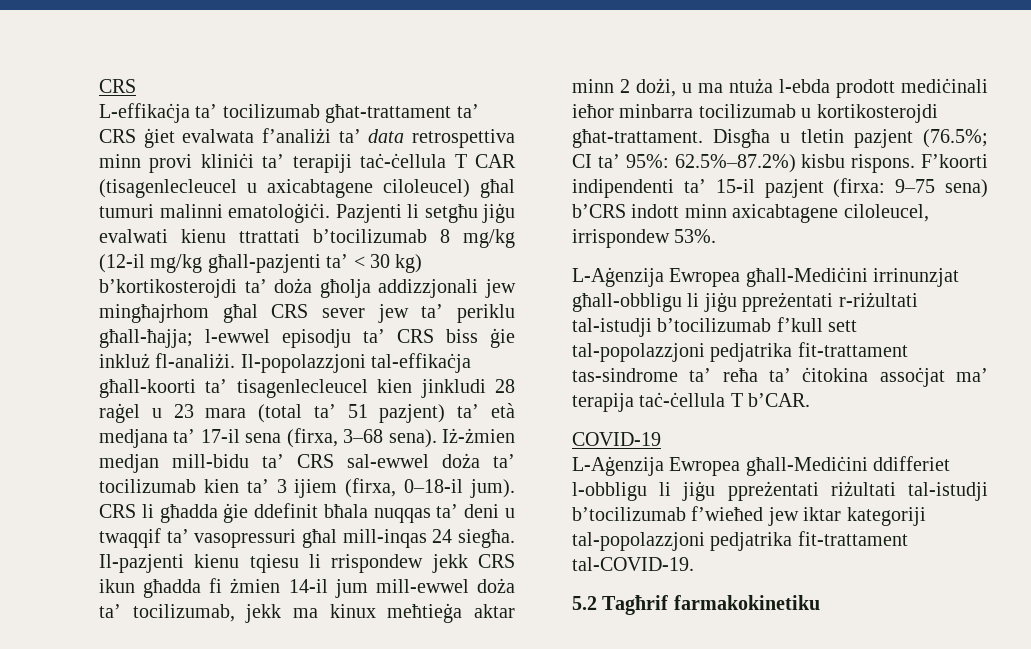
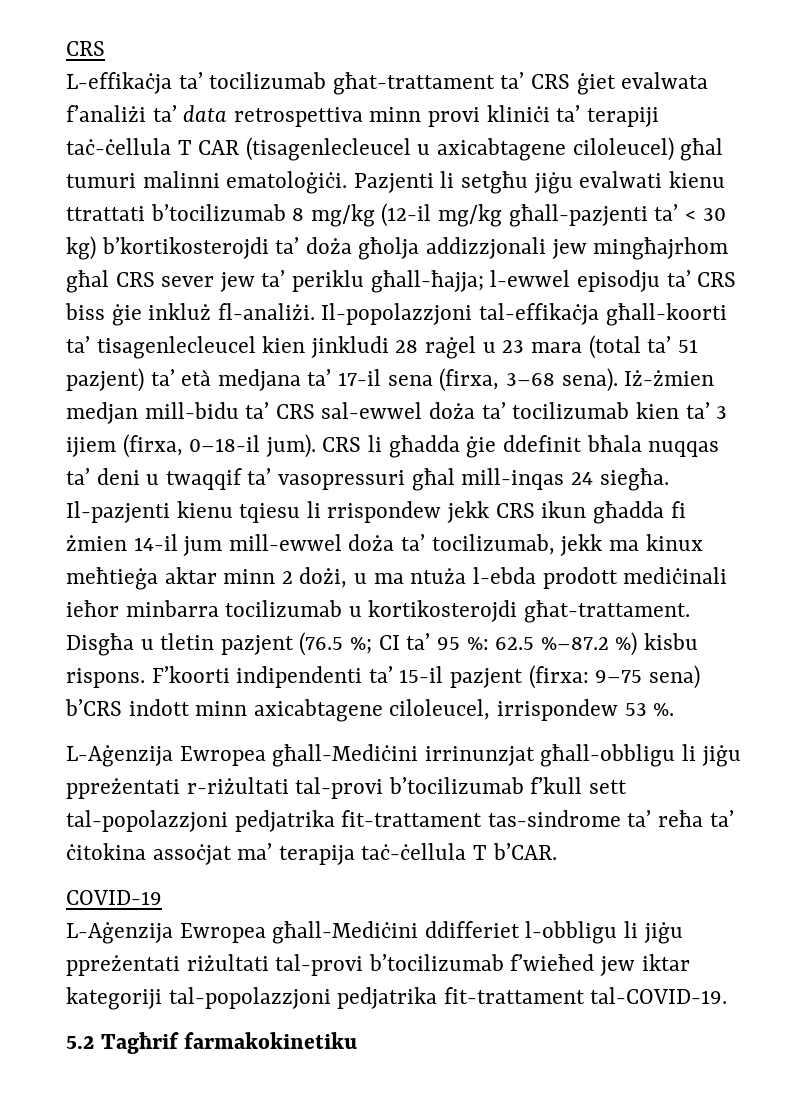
[923,129,988,148] [572,154,796,173] (76.5%; CI ta’ 95%: 62.5%–87.2%) -> [299,632,638,656] (76.5 %; CI ta’ 95 %: 62.5 %–87.2 %)
[674,229,717,243] 53%. -> [624,703,675,716] 53 %.
[572,318,652,337] tal-istudji -> [295,777,384,799] tal-provi
[908,482,988,501] tal-istudji -> [275,954,364,976] tal-provi

